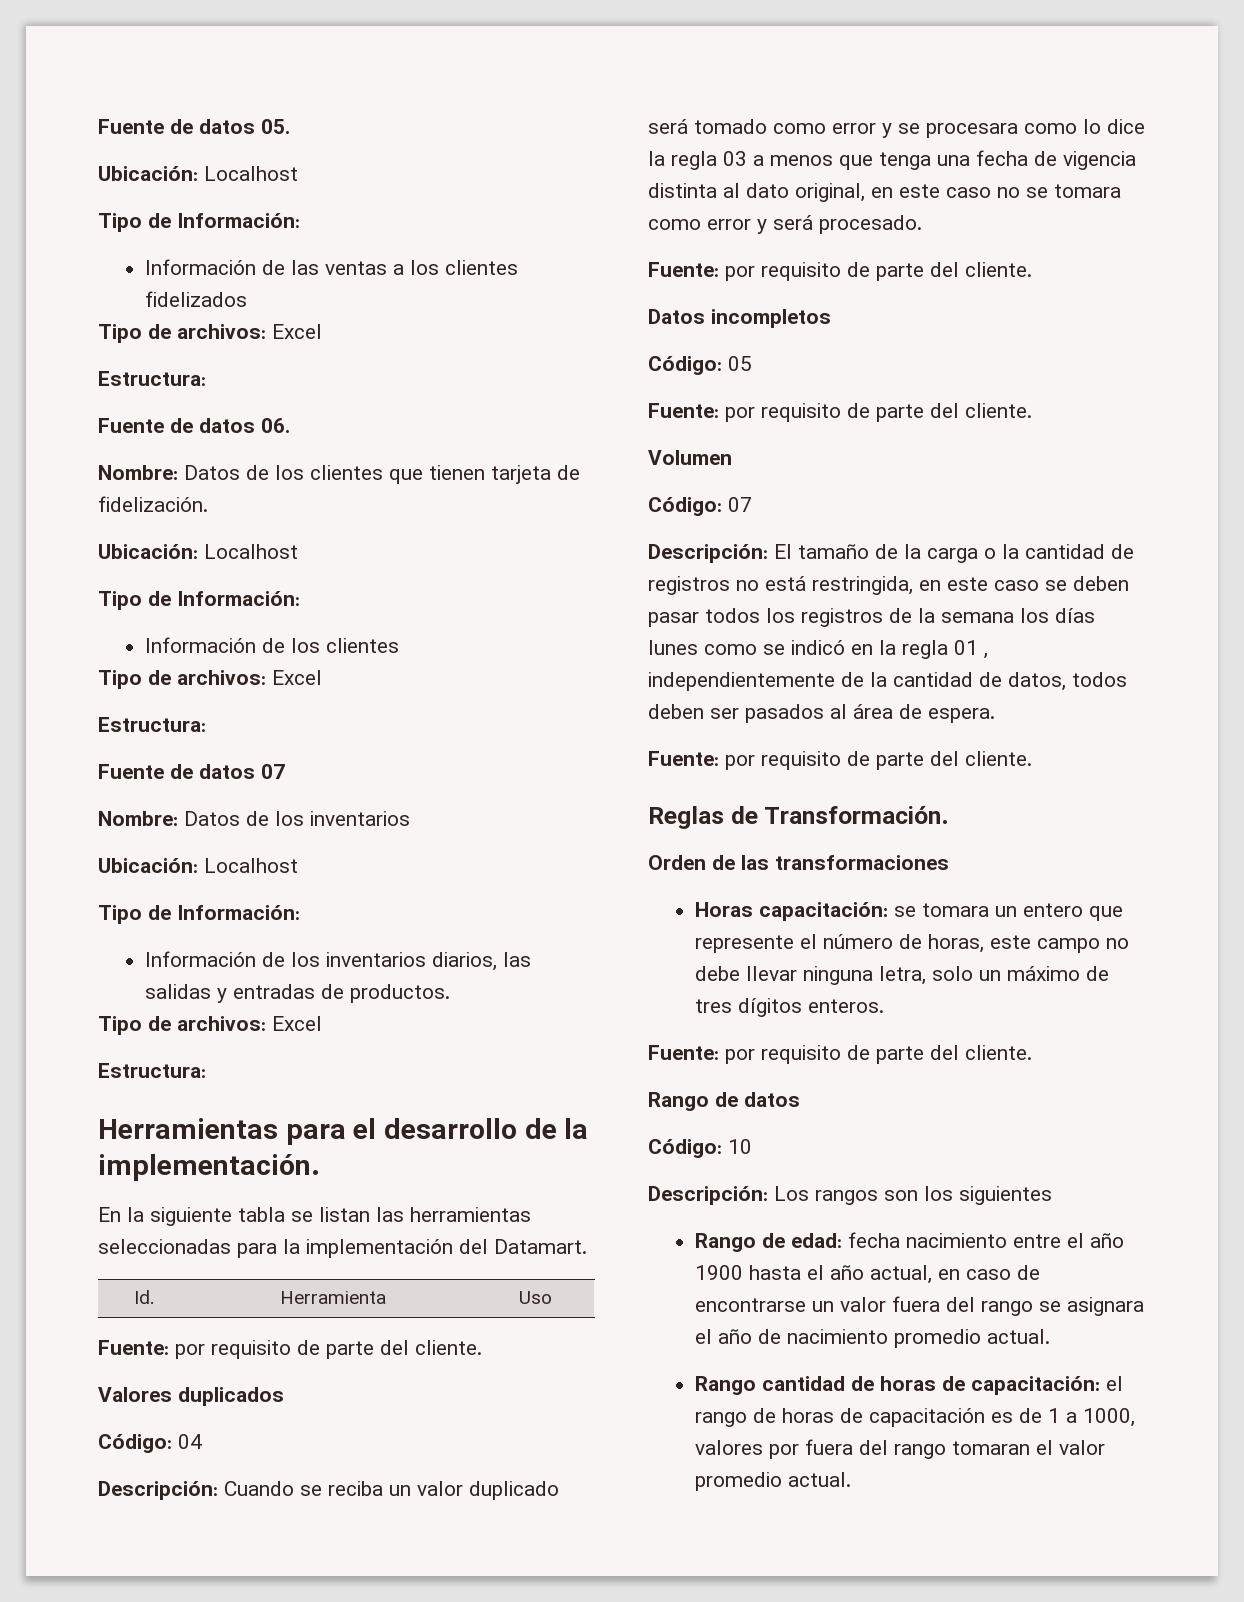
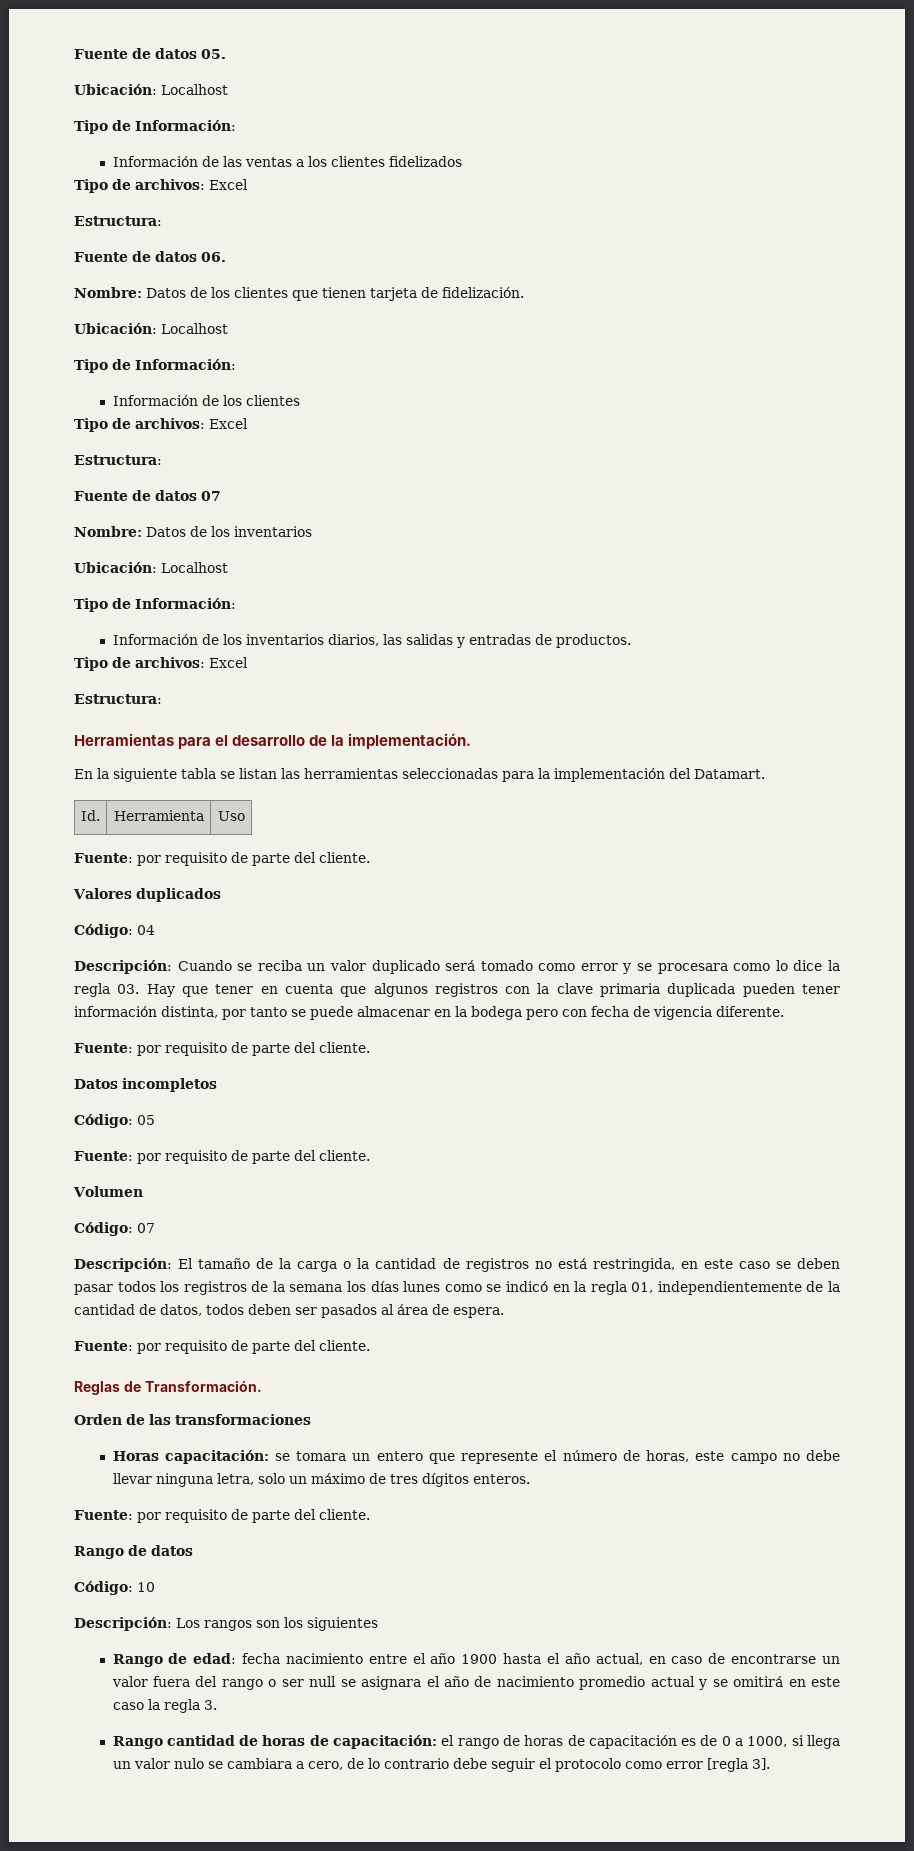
[723,150,1136,170] [648,183,1121,202] [648,215,922,234] 03 a menos que tenga una fecha de vigencia distinta al dato original, en este caso no se tomara como error y será procesado. -> [117,983,840,997] [74,1006,784,1020] 03. Hay que tener en cuenta que algunos registros con la clave primaria duplicada pueden tener información distinta, por tanto se puede almacenar en la bodega pero con fecha de vigencia diferente.
[954,640,988,659] 01 , -> [631,1282,654,1293] 01,
(1034, 1308) none -> [268,1676,337,1687] o ser null
[987,1329,1051,1344] actual. -> [650,1676,840,1690] [112,1699,217,1713] actual y se omitirá en este caso la regla 3.
[1048,1408,1061,1423] 1 -> [721,1736,731,1746] 0
[695,1439,1106,1459] [695,1472,852,1491] valores por fuera del rango tomaran el valor promedio actual. -> [791,1735,840,1749] [112,1758,770,1772] si llega un valor nulo se cambiara a cero, de lo contrario debe seguir el protocolo como error [regla 3].

